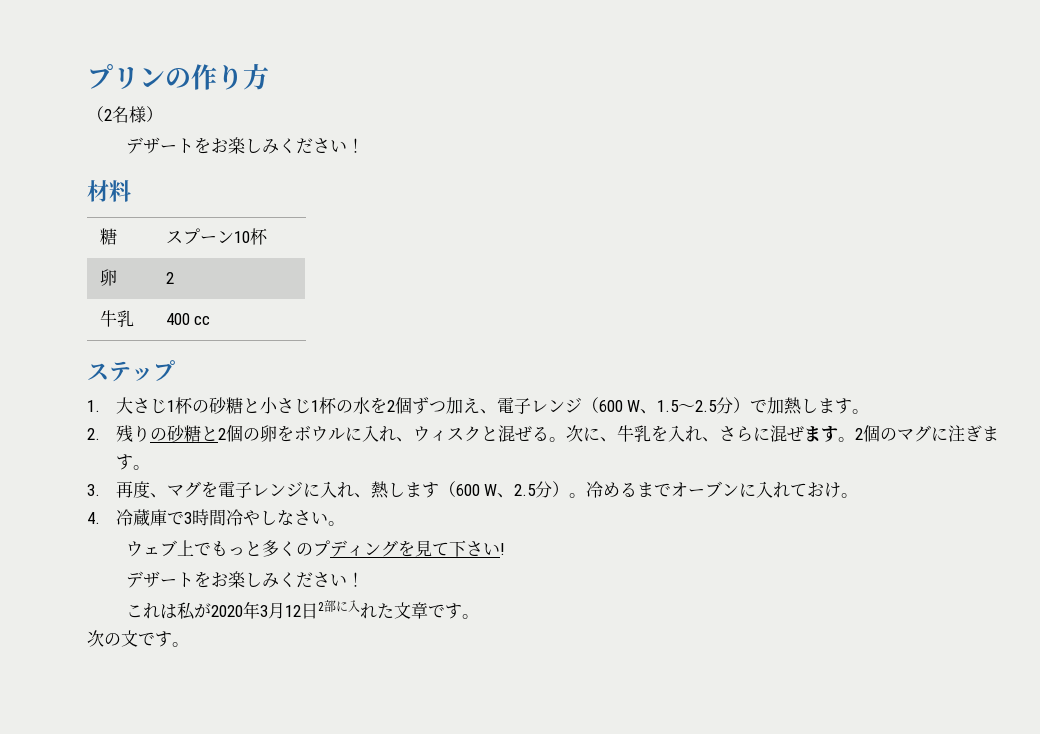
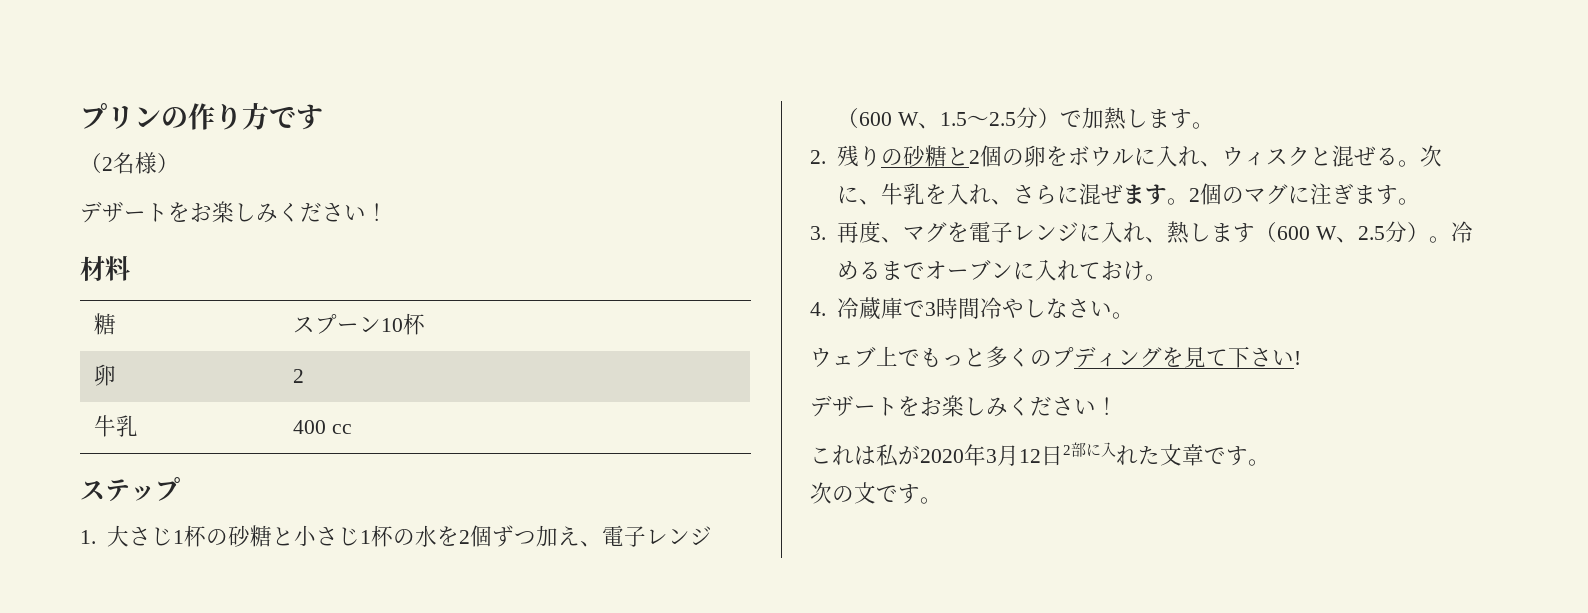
(269, 77) none -> [269,104,323,130] です

